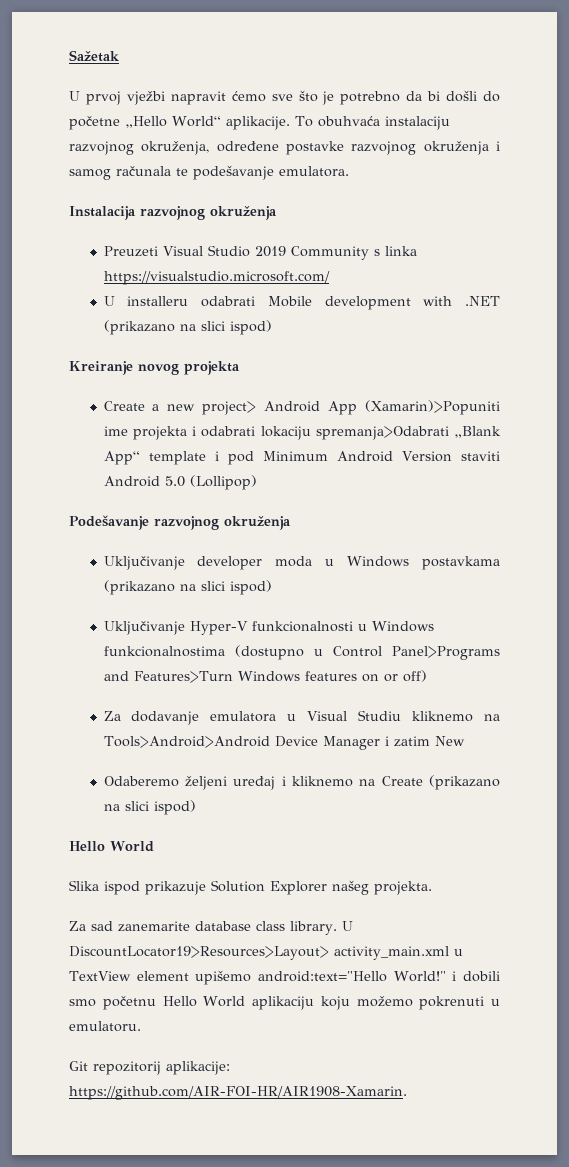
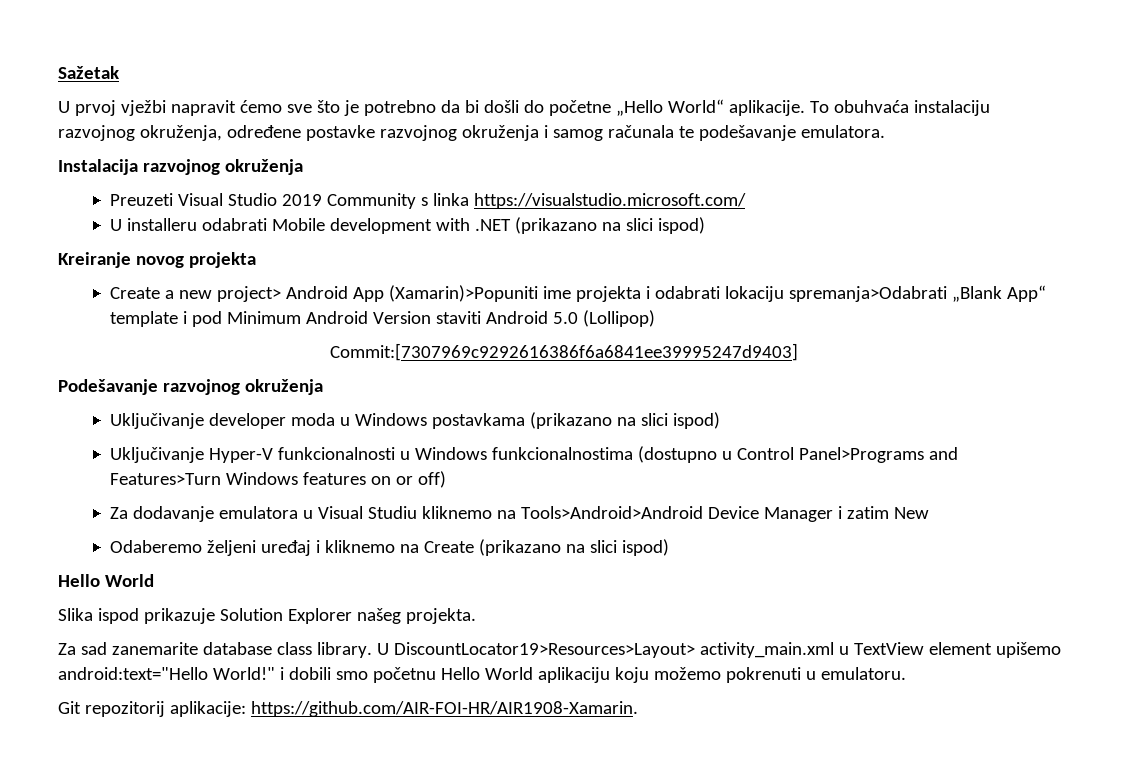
(257, 482) none -> [330,343,798,361] // Commit:[7307969c9292616386f6a6841ee39995247d9403]

